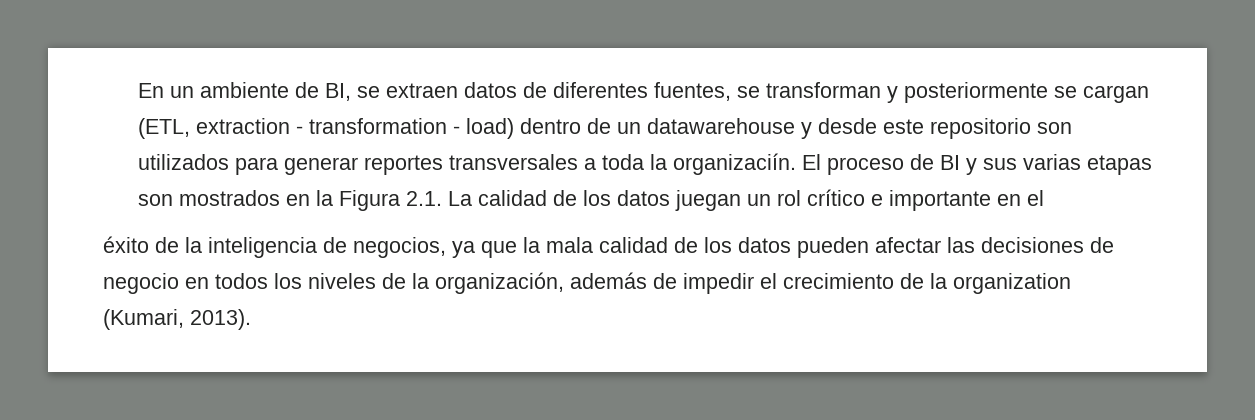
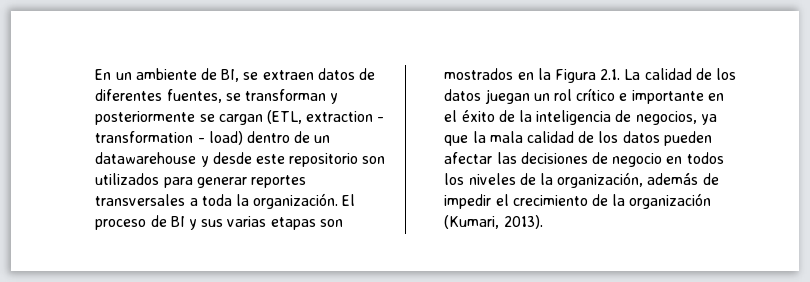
[672,153,796,175] organizaciín. -> [253,193,339,209] organización.
(1044, 198) // -> (458, 116) none
[953,273,1071,294] organization -> [629,193,712,209] organización

